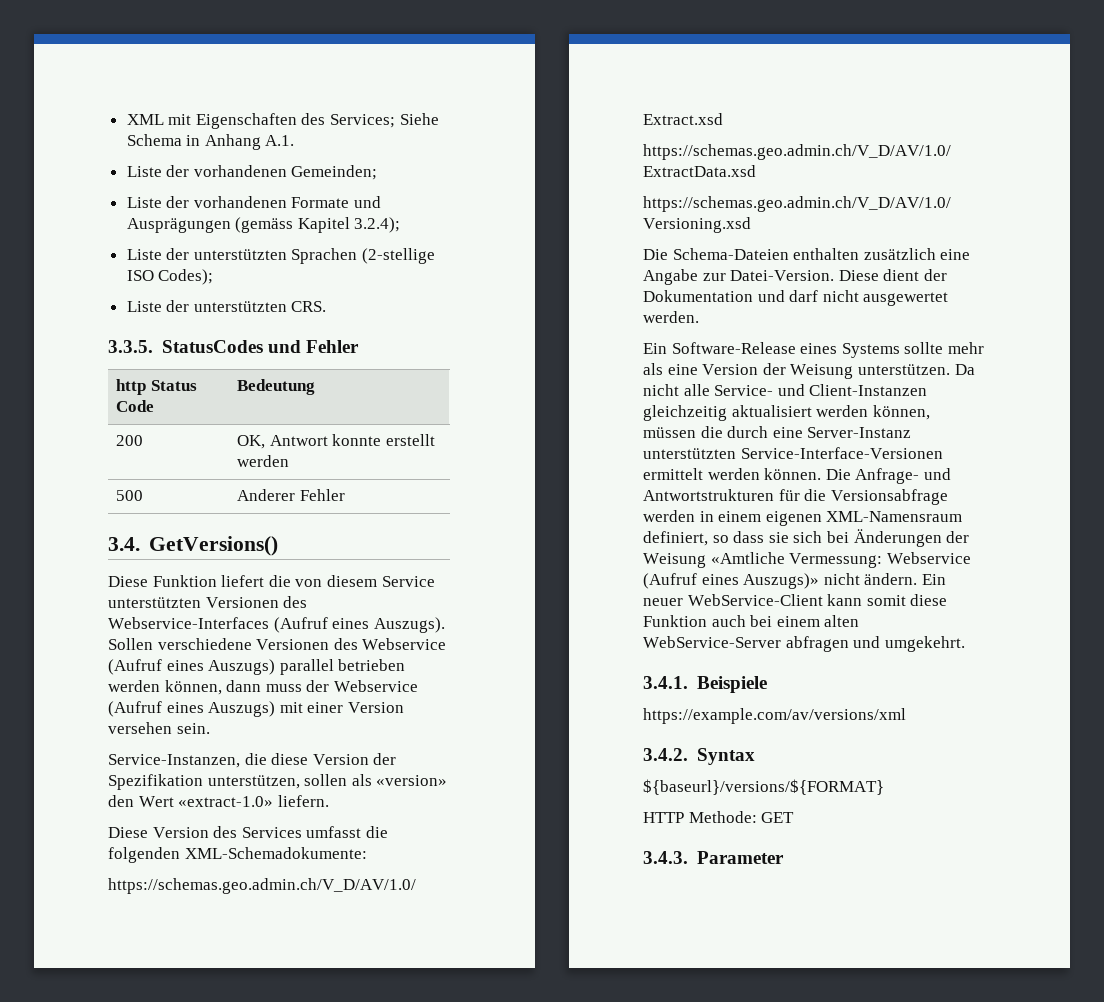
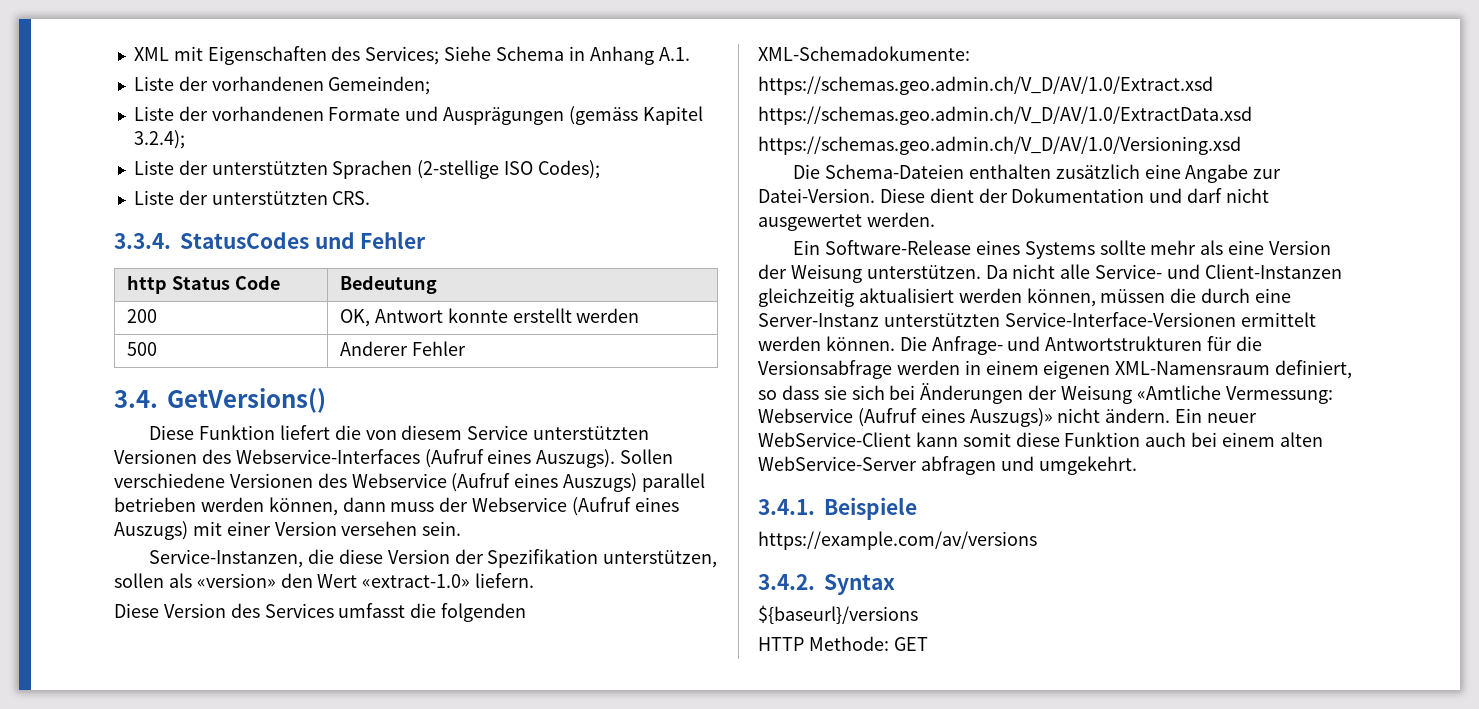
[108,340,153,353] 3.3.5. -> [114,233,171,249] 3.3.4.
[643,708,906,724] https://example.com/av/versions/xml -> [758,531,1037,550] https://example.com/av/versions
[643,779,884,795] ${baseurl}/versions/${FORMAT} -> [758,605,918,624] ${baseurl}/versions
[643,851,784,864] // 3.4.3. Parameter -> (928, 644) none

